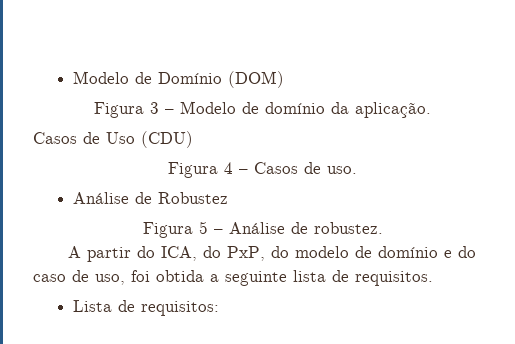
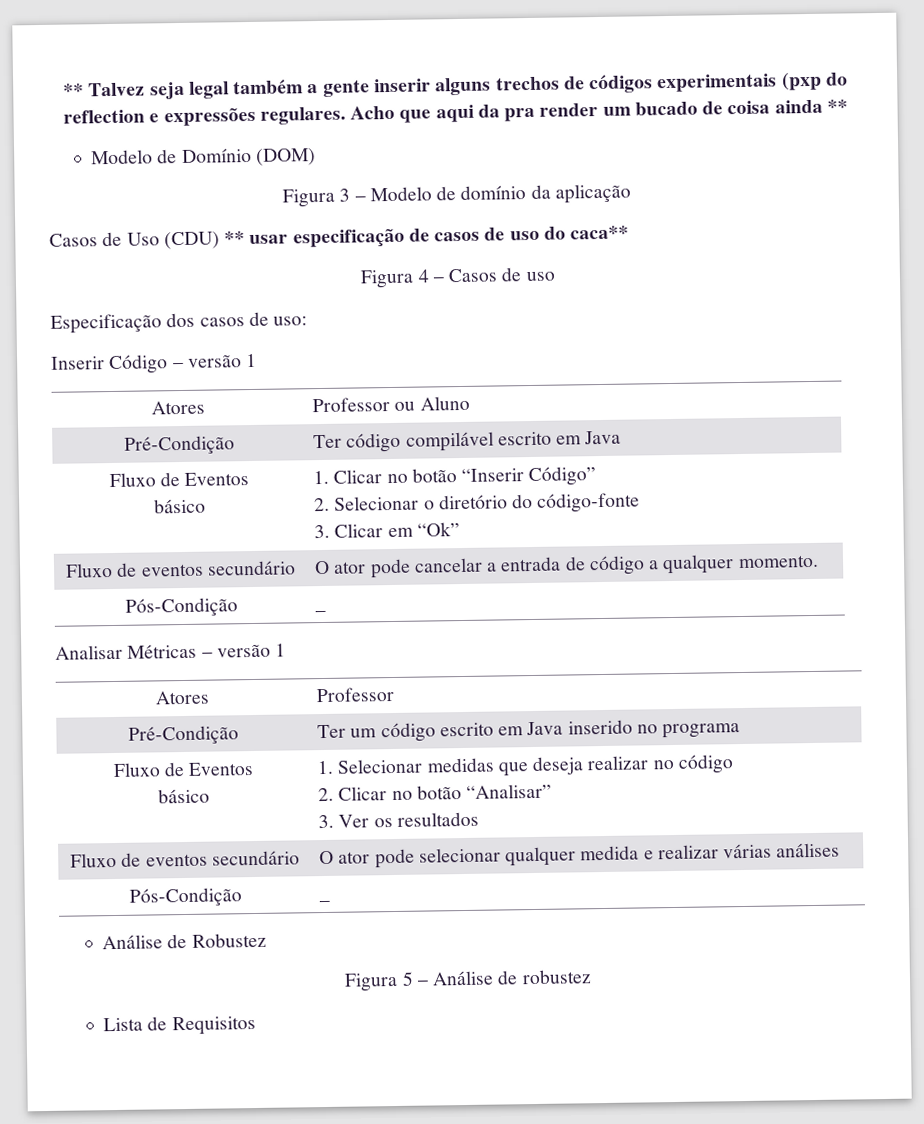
(72, 77) none -> [63,71,848,100] [63,99,848,127] ** Talvez seja legal também a gente inserir alguns trechos de códigos experimentais (pxp do reflection e expressões regulares. Acho que aqui da pra render um bucado de coisa ainda ** //
[355,102,431,118] aplicação. -> [554,183,631,204] aplicação
(193, 139) none -> [224,225,630,248] ** usar especificação de casos de uso do caca**
[327,166,357,174] uso. -> [525,271,555,282] [50,311,308,334] [51,353,258,375] [151,400,205,415] [312,395,470,413] [123,435,235,455] [313,430,622,453] [108,472,250,488] [154,498,206,514] [313,466,597,487] [314,492,641,513] [314,522,460,539] [65,560,296,578] [314,554,819,579] [124,597,238,617] [315,609,327,613] [55,643,287,660] [155,690,210,705] [316,686,395,703] [127,725,239,745] [317,719,741,743] [112,761,255,778] [158,788,210,804] [317,754,734,777] [318,783,553,802] [318,811,479,829] [70,850,300,868] [319,842,841,869] [128,887,242,907] [319,899,331,903] uso // Especificação dos casos de uso: // Inserir Código – versão 1 // Atores | Professor ou Aluno // Pré-Condição | Ter código compilável escrito em Java // Fluxo de Eventos // básico | 1. Clicar no botão “Inserir Código” // 2. Selecionar o diretório do código-fonte // 3. Clicar em “Ok” // Fluxo de eventos secundário | O ator pode cancelar a entrada de código a qualquer momento. // Pós-Condição | _ // Analisar Métricas – versão 1 // Atores | Professor // Pré-Condição | Ter um código escrito em Java inserido no programa // Fluxo de Eventos // básico | 1. Selecionar medidas que deseja realizar no código // 2. Clicar no botão “Analisar” // 3. Ver os resultados // Fluxo de eventos secundário | O ator pode selecionar qualquer medida e realizar várias análises // Pós-Condição | _
[313,222,383,234] [67,246,476,262] [33,270,433,286] robustez. // A partir do ICA, do PxP, do modelo de domínio e do caso de uso, foi obtida a seguinte lista de requisitos. -> [521,969,592,985] robustez
[140,301,219,316] requisitos: -> [171,1016,256,1036] Requisitos

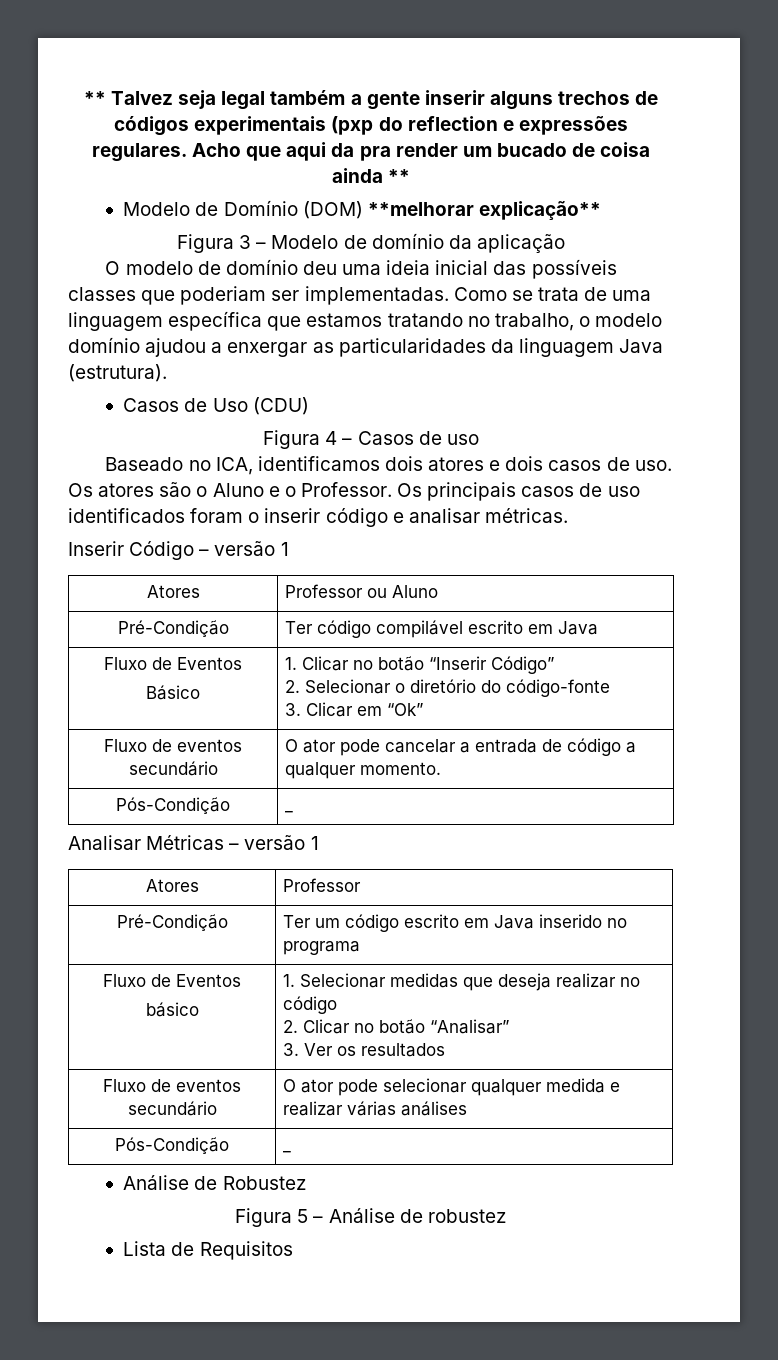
(316, 157) none -> [367,201,601,220] **melhorar explicação**
[49,225,630,250] Casos de Uso (CDU) ** usar especificação de casos de uso do caca** -> [105,259,617,279] [68,286,652,305] [68,311,663,331] [68,337,664,357] [68,364,167,382] [123,397,309,415] O modelo de domínio deu uma ideia inicial das possíveis classes que poderiam ser implementadas. Como se trata de uma linguagem específica que estamos tratando no trabalho, o modelo domínio ajudou a enxergar as particularidades da linguagem Java (estrutura). // Casos de Uso (CDU)
[50,311,308,334] Especificação dos casos de uso: -> [105,456,672,475] [68,482,640,501] [68,508,568,527] Baseado no ICA, identificamos dois atores e dois casos de uso. Os atores são o Aluno e o Professor. Os principais casos de uso identificados foram o inserir código e analisar métricas.
[154,498,206,514] básico -> [146,685,200,700] Básico

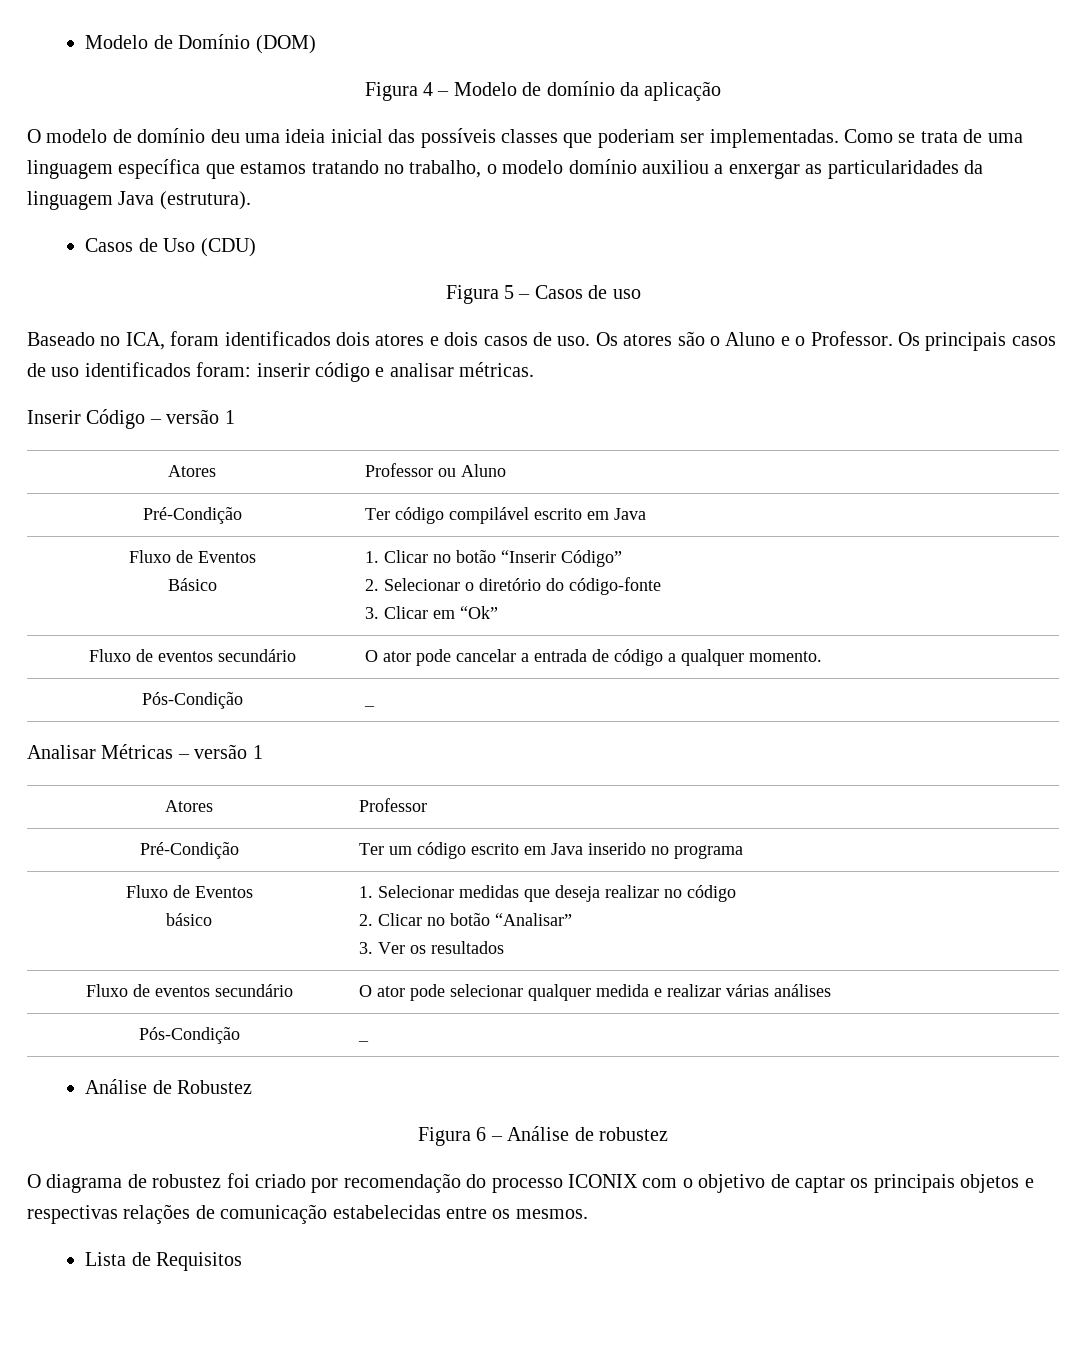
[83,90,659,110] [114,116,628,136] [91,142,651,162] [331,168,411,183] ** Talvez seja legal também a gente inserir alguns trechos de códigos experimentais (pxp do reflection e expressões regulares. Acho que aqui da pra render um bucado de coisa ainda ** // -> (85, 42) none
[367,201,601,220] [177,234,252,253] **melhorar explicação** // Figura 3 -> [364,82,433,101] // Figura 4
[145,338,207,357] ajudou -> [641,160,709,174] auxiliou
[325,431,338,445] 4 -> [503,285,514,299] 5
[257,456,380,471] identificamos -> [170,331,331,346] foram identificados
[190,508,260,523] foram o -> [196,362,252,377] foram:
[297,1209,309,1223] 5 -> [476,1127,487,1141] 6
(507, 1216) none -> [27,1173,1034,1193] [27,1204,588,1224] // O diagrama de robustez foi criado por recomendação do processo ICONIX com o objetivo de captar os principais objetos e respectivas relações de comunicação estabelecidas entre os mesmos.

